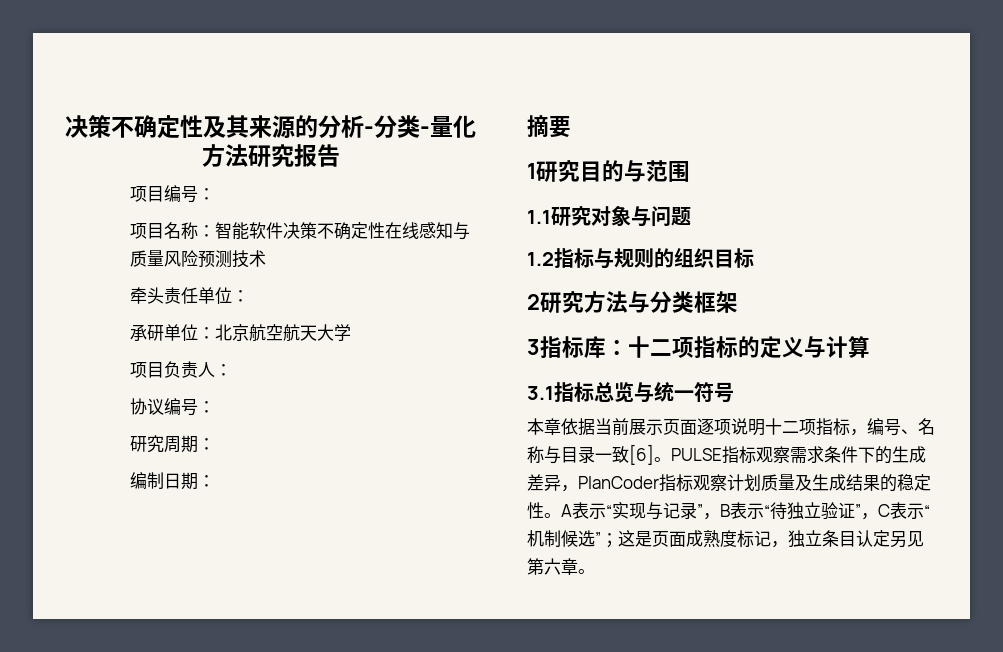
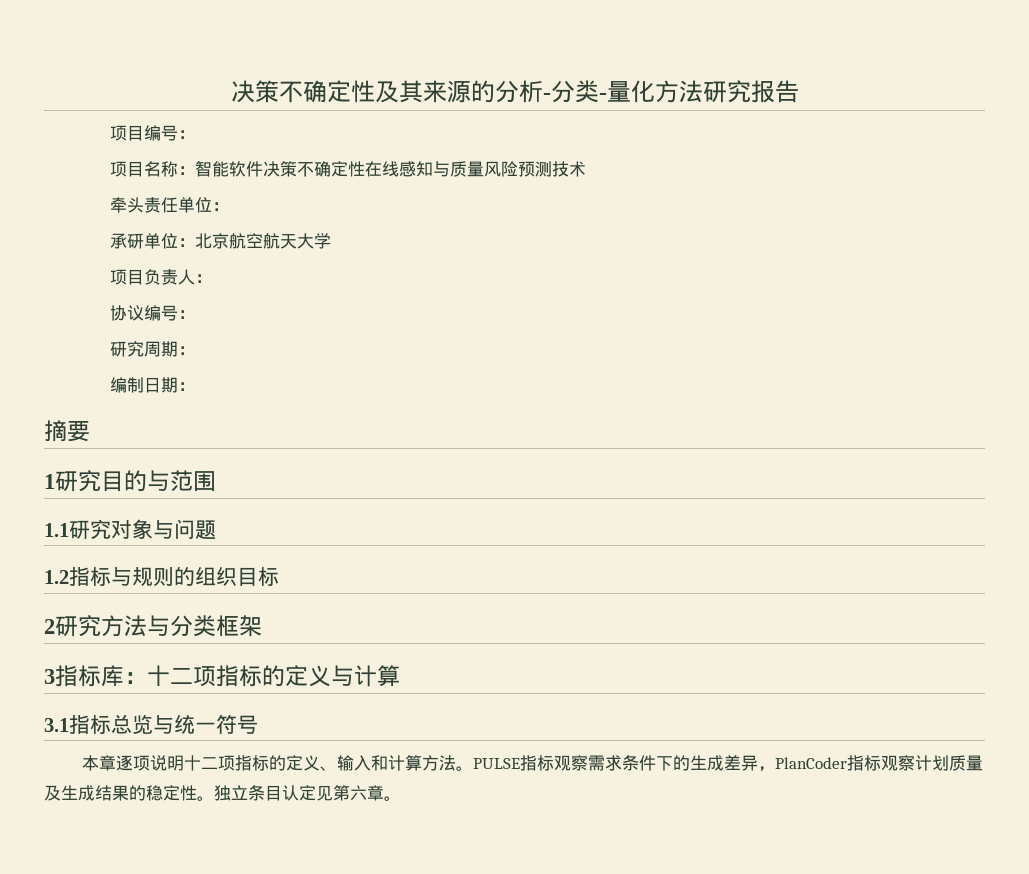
[561,418,697,436] 依据当前展示页面 -> (117, 763) none
[850,418,935,436] [527,444,654,465] ，编号、名称与目录一致[6] -> [269,755,457,771] 的定义、输入和计算方法
[561,502,930,520] [527,530,788,548] A表示“实现与记录”，B表示“待独立验证”，C表示“机制候选”；这是页面成熟度标记， -> (214, 798) none
[890,531,907,548] 另 -> (316, 793) none

